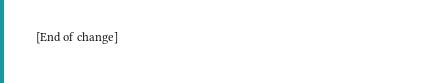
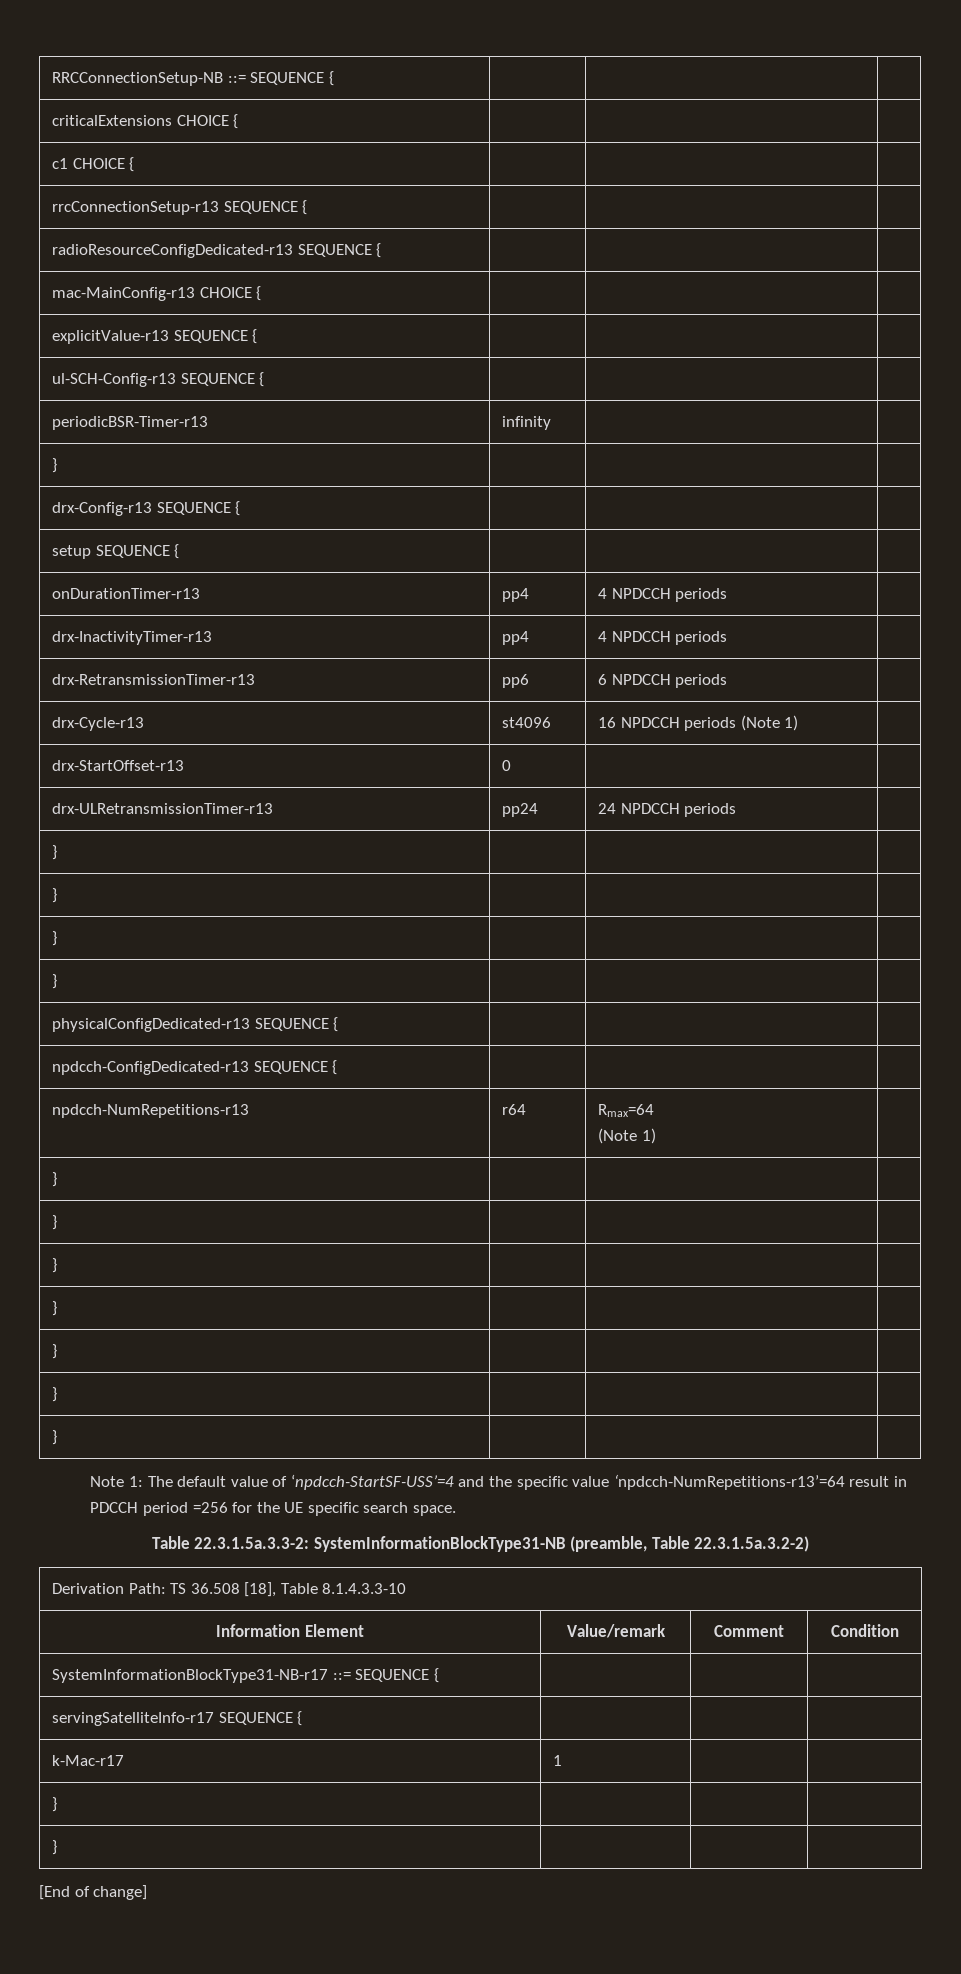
(36, 38) none -> [51,71,334,86] [51,114,239,129] [51,157,135,172] [51,200,308,215] [51,243,382,258] [51,286,262,301] [51,329,258,344] [51,372,265,387] [51,416,208,430] [501,416,551,430] [51,458,57,473] [51,501,241,516] [51,544,180,559] [51,588,200,599] [501,588,529,602] [597,588,728,602] [51,631,212,645] [501,631,529,645] [597,631,728,645] [51,674,255,685] [501,674,529,688] [597,674,728,688] [51,717,144,731] [501,717,551,728] [597,715,799,731] [51,760,184,771] [501,760,511,771] [51,803,273,814] [501,803,538,817] [597,803,737,817] [51,845,57,860] [51,888,57,903] [51,931,57,946] [51,974,57,989] [51,1017,339,1032] [51,1060,338,1075] [51,1104,249,1118] [501,1104,526,1115] [597,1104,654,1117] [597,1128,656,1144] [51,1172,57,1187] [51,1215,57,1230] [51,1258,57,1273] [51,1301,57,1316] [51,1344,57,1359] [51,1387,57,1402] [51,1430,57,1445] [90,1474,908,1490] [90,1502,457,1516] [151,1536,810,1552] [51,1582,407,1597] [216,1624,364,1637] [566,1624,666,1638] [714,1625,784,1637] [830,1624,899,1637] [51,1668,439,1683] [51,1711,303,1726] [51,1755,124,1766] [552,1755,562,1766] [51,1797,57,1812] [51,1840,57,1855] RRCConnectionSetup-NB ::= SEQUENCE { | | | // criticalExtensions CHOICE { | | | // c1 CHOICE { | | | // rrcConnectionSetup-r13 SEQUENCE { | | | // radioResourceConfigDedicated-r13 SEQUENCE { | | | // mac-MainConfig-r13 CHOICE { | | | // explicitValue-r13 SEQUENCE { | | | // ul-SCH-Config-r13 SEQUENCE { | | | // periodicBSR-Timer-r13 | infinity | | // } | | | // drx-Config-r13 SEQUENCE { | | | // setup SEQUENCE { | | | // onDurationTimer-r13 | pp4 | 4 NPDCCH periods | // drx-InactivityTimer-r13 | pp4 | 4 NPDCCH periods | // drx-RetransmissionTimer-r13 | pp6 | 6 NPDCCH periods | // drx-Cycle-r13 | st4096 | 16 NPDCCH periods (Note 1) | // drx-StartOffset-r13 | 0 | | // drx-ULRetransmissionTimer-r13 | pp24 | 24 NPDCCH periods | // } | | | // } | | | // } | | | // } | | | // physicalConfigDedicated-r13 SEQUENCE { | | | // npdcch-ConfigDedicated-r13 SEQUENCE { | | | // npdcch-NumRepetitions-r13 | r64 | Rmax=64 // (Note 1) | // } | | | // } | | | // } | | | // } | | | // } | | | // } | | | // } | | | // Note 1: The default value of ‘npdcch-StartSF-USS’=4 and the specific value ‘npdcch-NumRepetitions-r13’=64 result in PDCCH period =256 for the UE specific search space. // Table 22.3.1.5a.3.3-2: SystemInformationBlockType31-NB (preamble, Table 22.3.1.5a.3.2-2) // Derivation Path: TS 36.508 [18], Table 8.1.4.3.3-10 // Information Element | Value/remark | Comment | Condition // SystemInformationBlockType31-NB-r17 ::= SEQUENCE { | | | // servingSatelliteInfo-r17 SEQUENCE { | | | // k-Mac-r17 | 1 | | // } | | | // } | | | //

